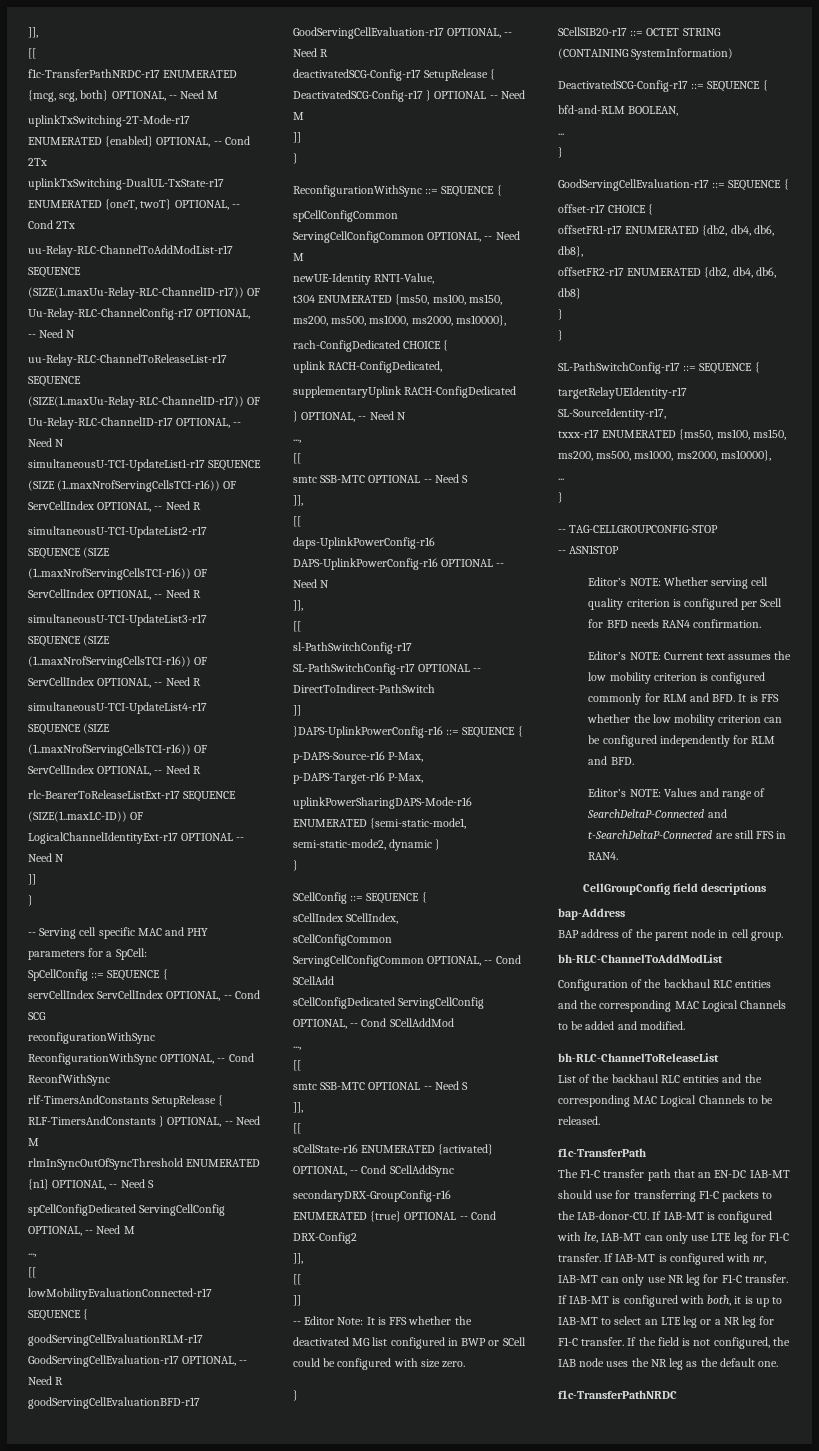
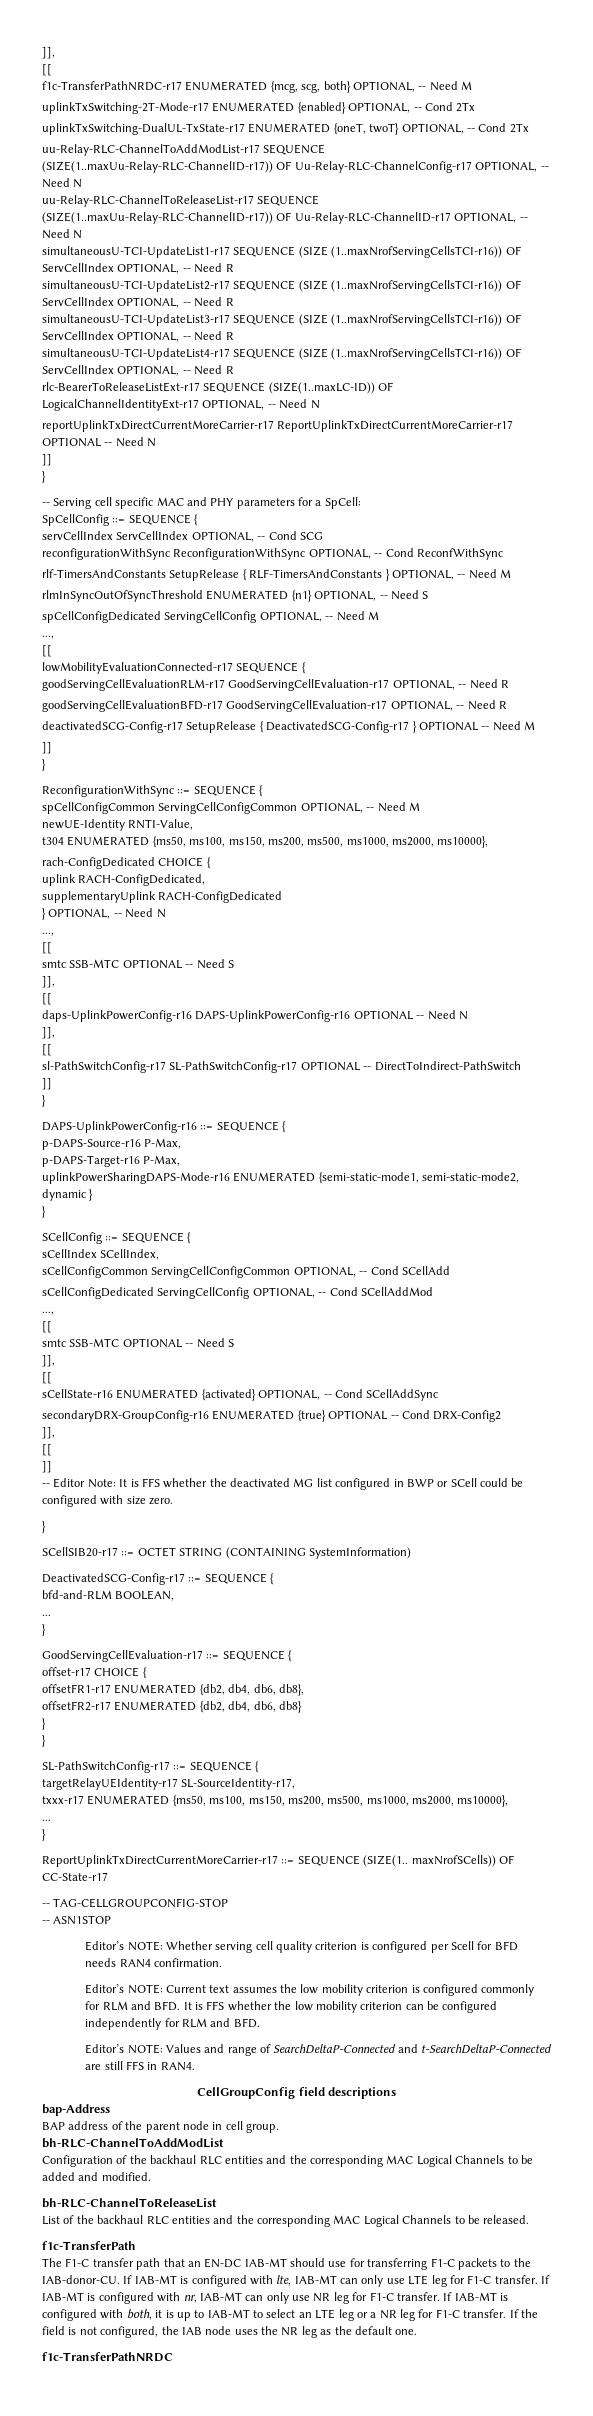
(178, 838) none -> [202,399,320,410] [42,420,514,432] OPTIONAL, -- Need N // reportUplinkTxDirectCurrentMoreCarrier-r17 ReportUplinkTxDirectCurrentMoreCarrier-r17
[293,726,443,738] }DAPS-UplinkPowerConfig-r16 -> [42,1095,46,1107] [42,1121,197,1133] } // DAPS-UplinkPowerConfig-r16
(563, 497) none -> [42,1855,514,1867] [42,1872,108,1881] // ReportUplinkTxDirectCurrentMoreCarrier-r17 ::= SEQUENCE (SIZE(1.. maxNrofSCells)) OF CC-State-r17

